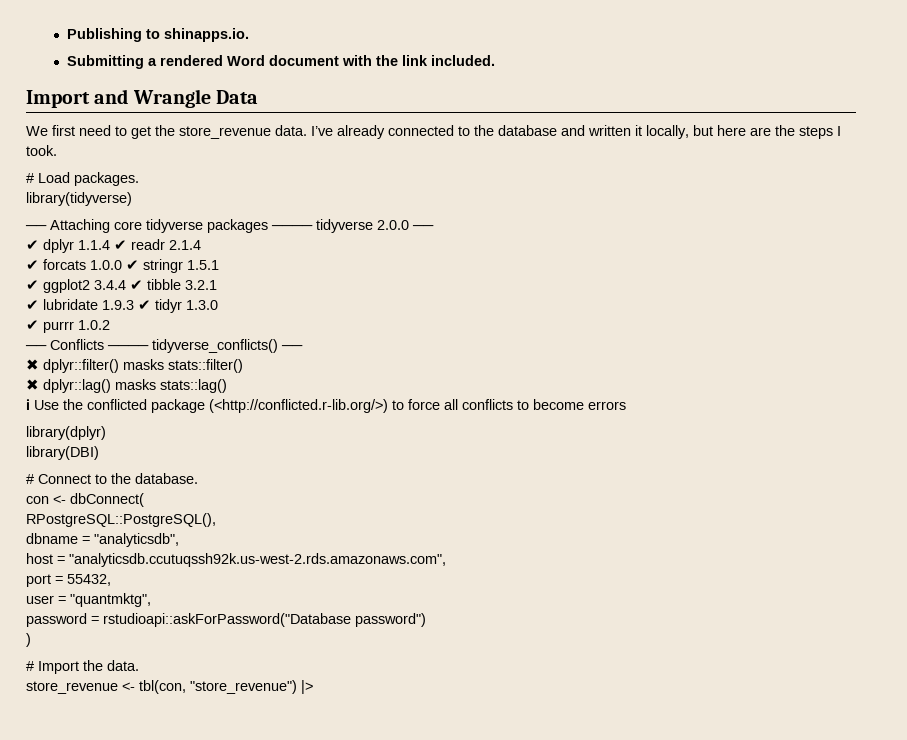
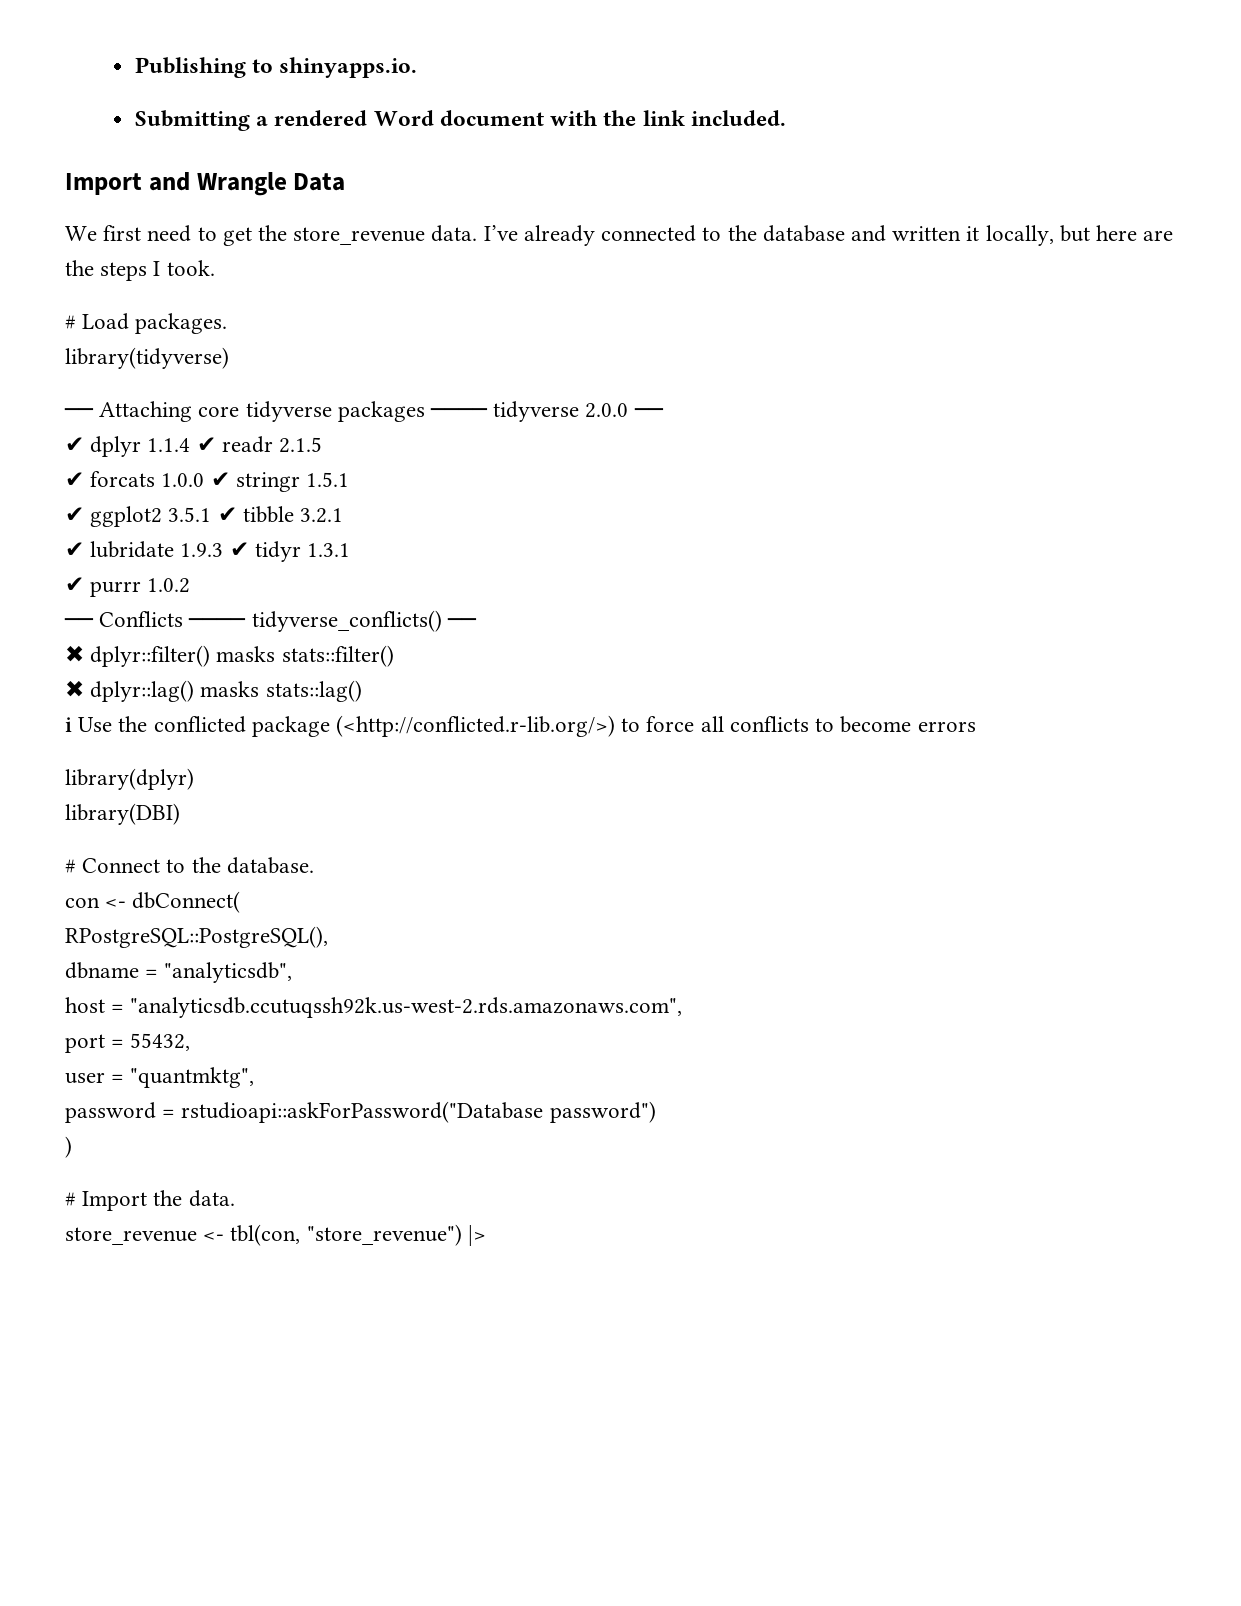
[164,28,250,42] shinapps.io. -> [279,57,418,78] shinyapps.io.
[169,240,201,250] 2.1.4 -> [279,437,323,453] 2.1.5
[94,280,126,290] 3.4.4 -> [168,507,212,522] 3.5.1
[186,300,218,310] 1.3.0 -> [307,543,351,557] 1.3.1

